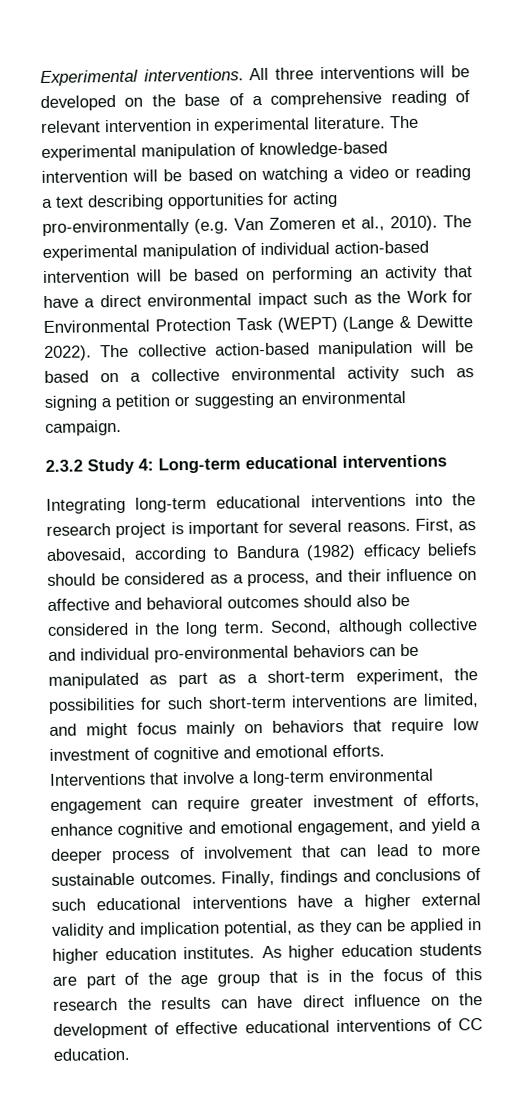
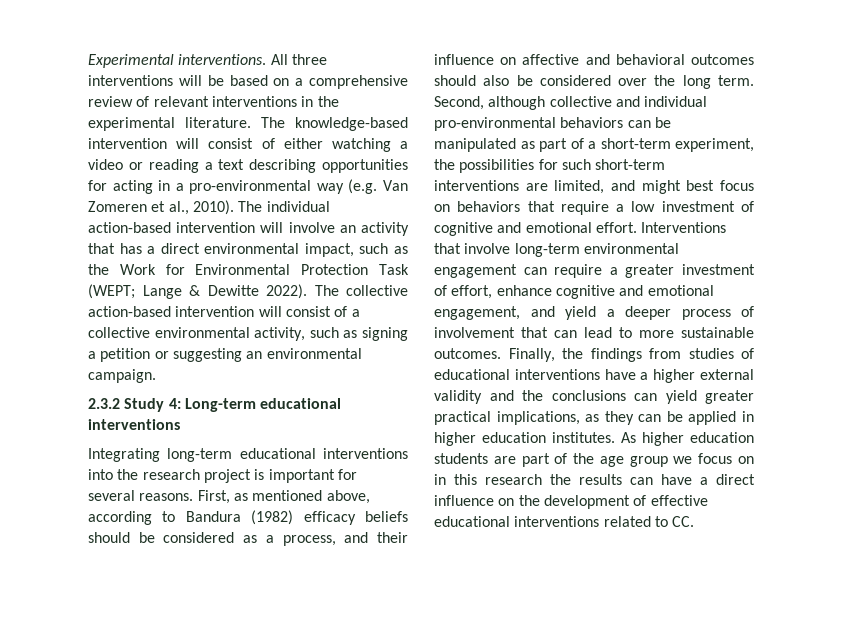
[40,93,244,112] developed on the base of -> [229,75,290,86] based on
[390,90,447,107] reading -> [88,96,133,107] review
[104,115,419,134] [41,141,388,162] [41,168,257,184] intervention in experimental literature. The experimental manipulation of knowledge-based intervention will be based on -> [211,96,339,107] [88,117,408,131] [88,138,323,149] interventions in the experimental literature. The knowledge-based intervention will consist of either
[42,218,190,237] pro-environmentally -> [158,180,344,194] in a pro-environmental way
[42,243,256,262] experimental manipulation of -> (263, 206) none
[168,266,353,283] be based on performing -> [288,222,335,233] involve
[43,295,79,309] have -> [119,243,142,254] has
[257,292,308,309] impact -> [304,243,354,257] impact,
[276,316,395,333] (WEPT) (Lange -> [88,284,182,299] (WEPT; Lange
[318,340,474,358] [44,370,119,383] manipulation will be based on -> [175,306,348,317] intervention will consist of
[347,366,400,382] activity -> [254,327,306,341] activity,
[46,547,127,563] abovesaid, -> [252,490,370,504] mentioned above,
[134,622,150,635] in -> [618,78,648,86] over
[218,674,237,684] as -> [570,138,584,149] of
[137,721,236,738] focus mainly -> [686,180,754,191] best focus
(444, 726) none -> [616,204,625,212] a
[332,744,385,758] efforts. -> [595,222,637,233] effort.
[239,774,250,784] a -> (511, 248) none
(241, 804) none -> [609,267,618,275] a
[427,793,481,808] efforts, -> [451,285,493,299] effort,
[280,868,482,886] [51,898,86,911] findings and conclusions of such -> [562,348,754,362] the findings from studies of
[140,920,294,938] implication potential, -> [522,390,754,404] [434,411,580,425] the conclusions can yield greater practical implications,
[268,968,447,983] that is in the focus of -> [673,453,754,464] [434,474,446,485] we focus on in
(293, 1002) none -> [700,477,708,485] a
[436,1018,484,1031] [53,1047,130,1061] of CC education. -> [603,516,695,527] related to CC.

